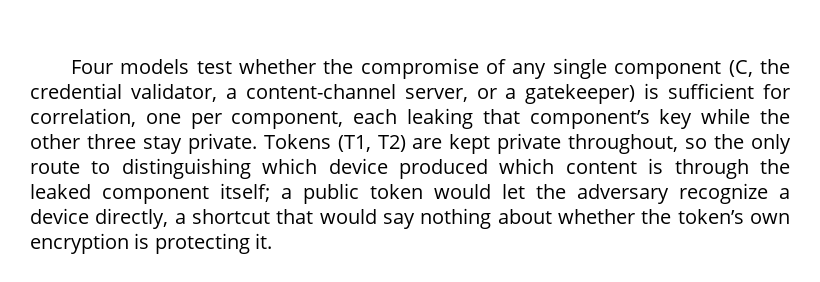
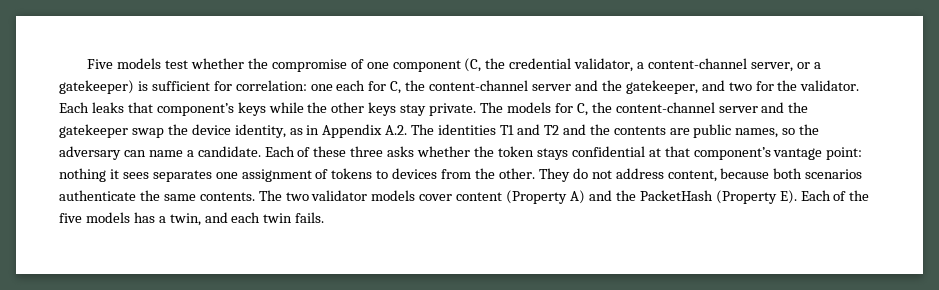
[70,60,113,74] Four -> [87,59,114,69] Five
[512,58,607,79] any single -> [366,62,389,69] one
[30,108,693,129] correlation, one per component, each leaking that component’s key -> [235,80,860,94] [59,102,266,116] correlation: one each for C, the content-channel server and the gatekeeper, and two for the validator. Each leaks that component’s keys
[86,134,136,149] three -> [368,102,397,116] keys
[263,133,791,154] [30,158,790,179] [30,183,790,204] [30,208,790,229] [30,233,272,254] Tokens (T1, T2) are kept private throughout, so the only route to distinguishing which device produced which content is through the leaked component itself; a public token would let the adversary recognize a device directly, a shortcut that would say nothing about whether the token’s own encryption is protecting it. -> [480,102,809,116] [59,124,820,138] [59,146,863,160] [59,168,863,182] [59,190,870,204] [59,212,325,226] The models for C, the content-channel server and the gatekeeper swap the device identity, as in Appendix A.2. The identities T1 and T2 and the contents are public names, so the adversary can name a candidate. Each of these three asks whether the token stays confidential at that component’s vantage point: nothing it sees separates one assignment of tokens to devices from the other. They do not address content, because both scenarios authenticate the same contents. The two validator models cover content (Property A) and the PacketHash (Property E). Each of the five models has a twin, and each twin fails.

